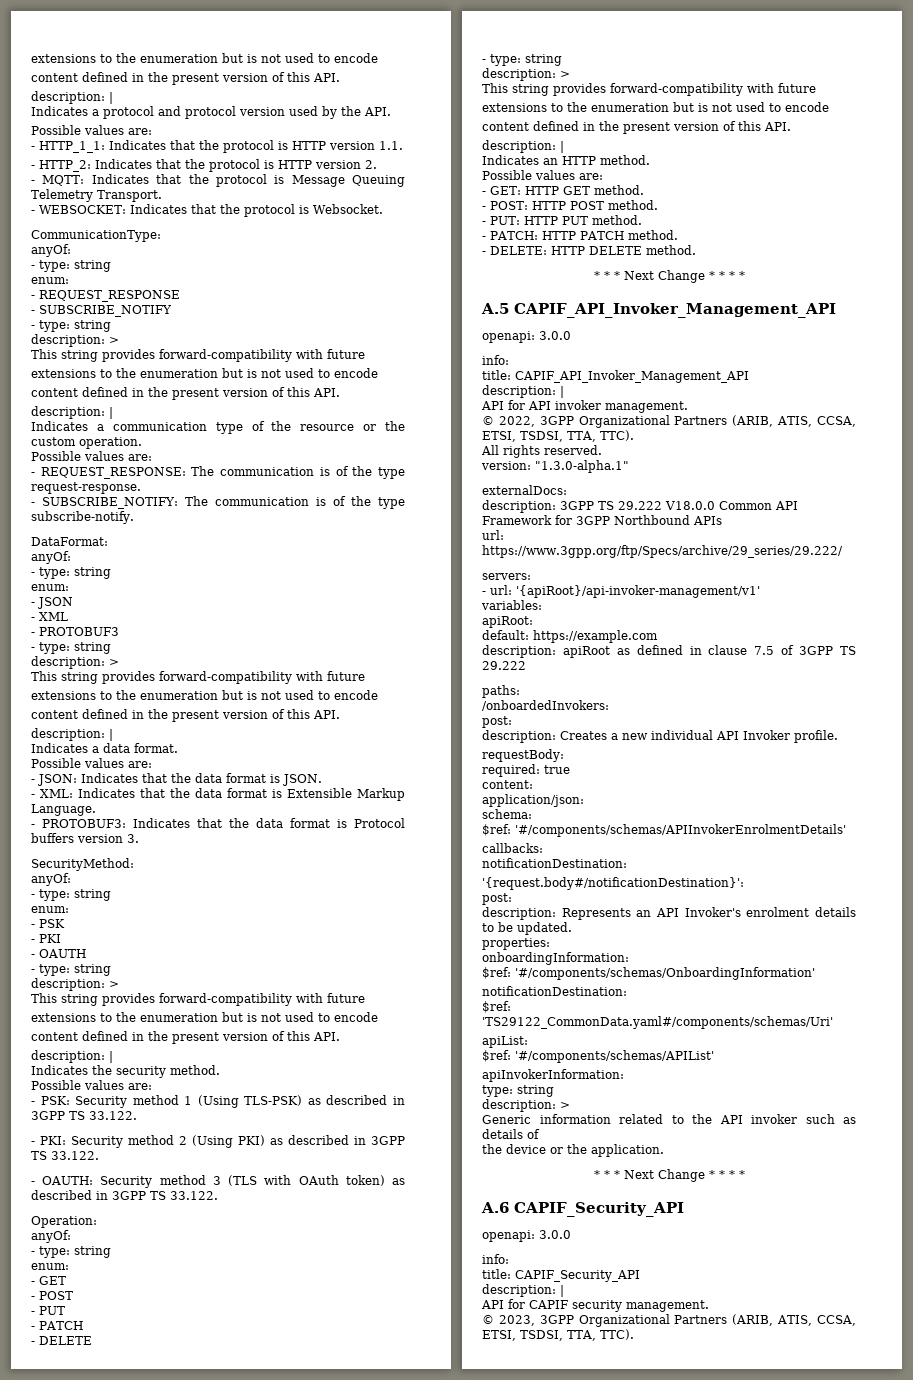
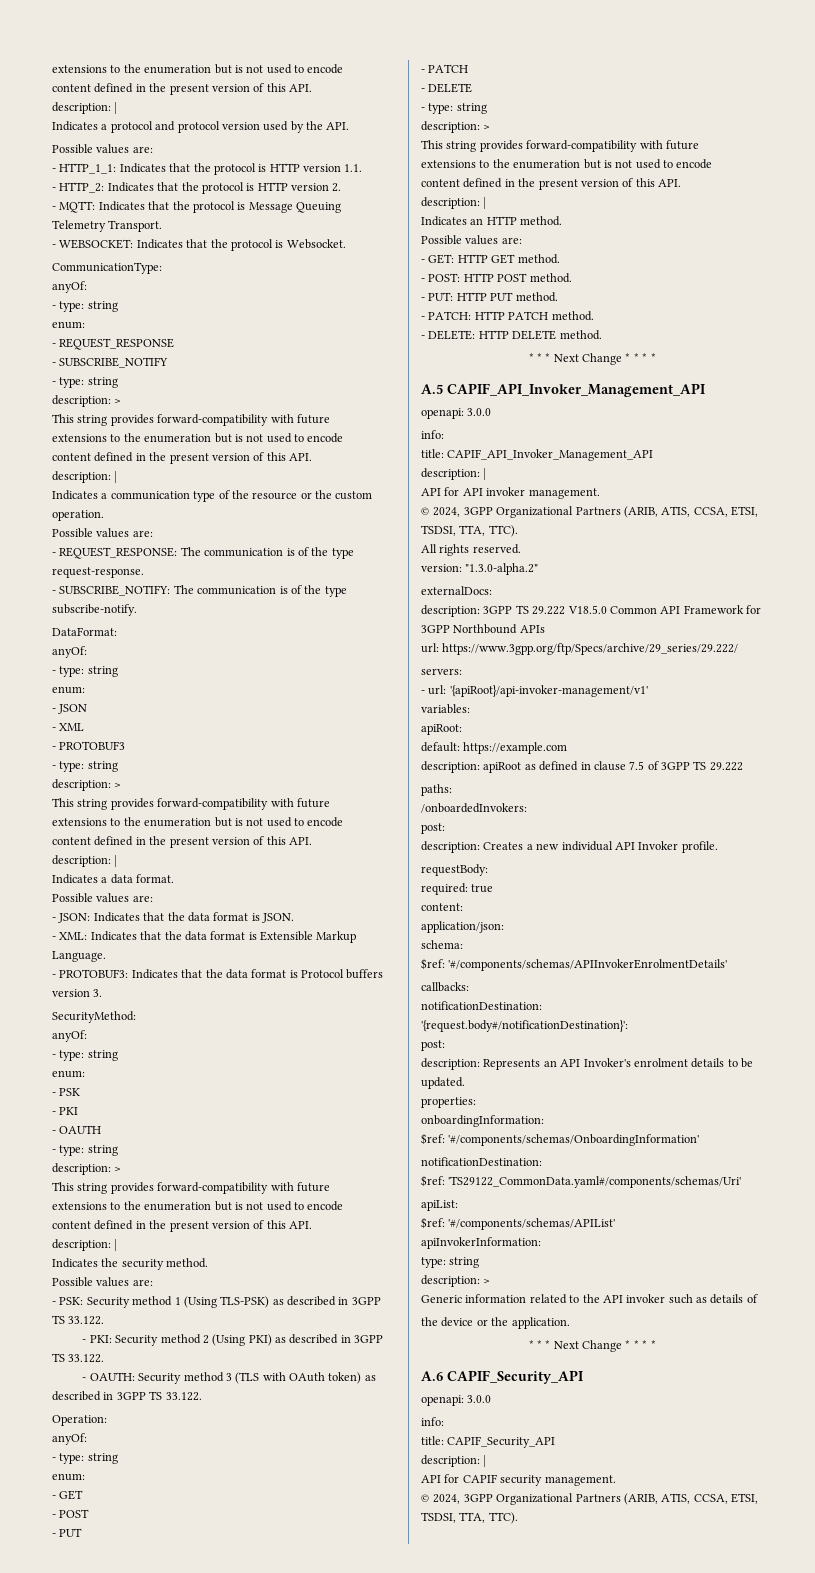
[498,416,535,427] 2022, -> [433,507,461,517] 2024,
[535,460,629,473] "1.3.0-alpha.1" -> [465,563,539,575] "1.3.0-alpha.2"
[665,501,715,510] V18.0.0 -> [567,605,607,614] V18.5.0
[498,1315,535,1326] 2023, -> [433,1494,461,1504] 2024,

